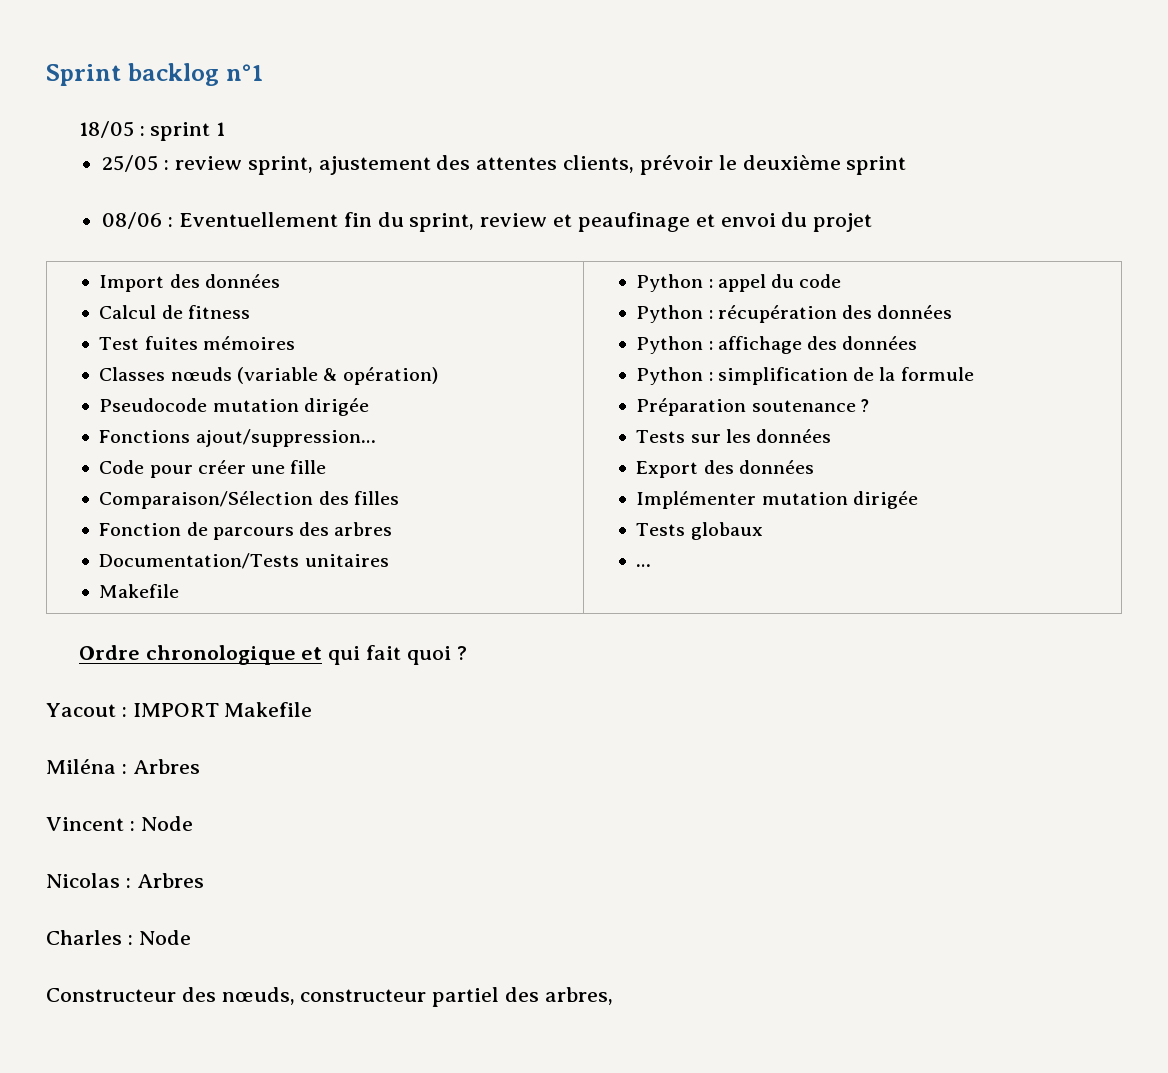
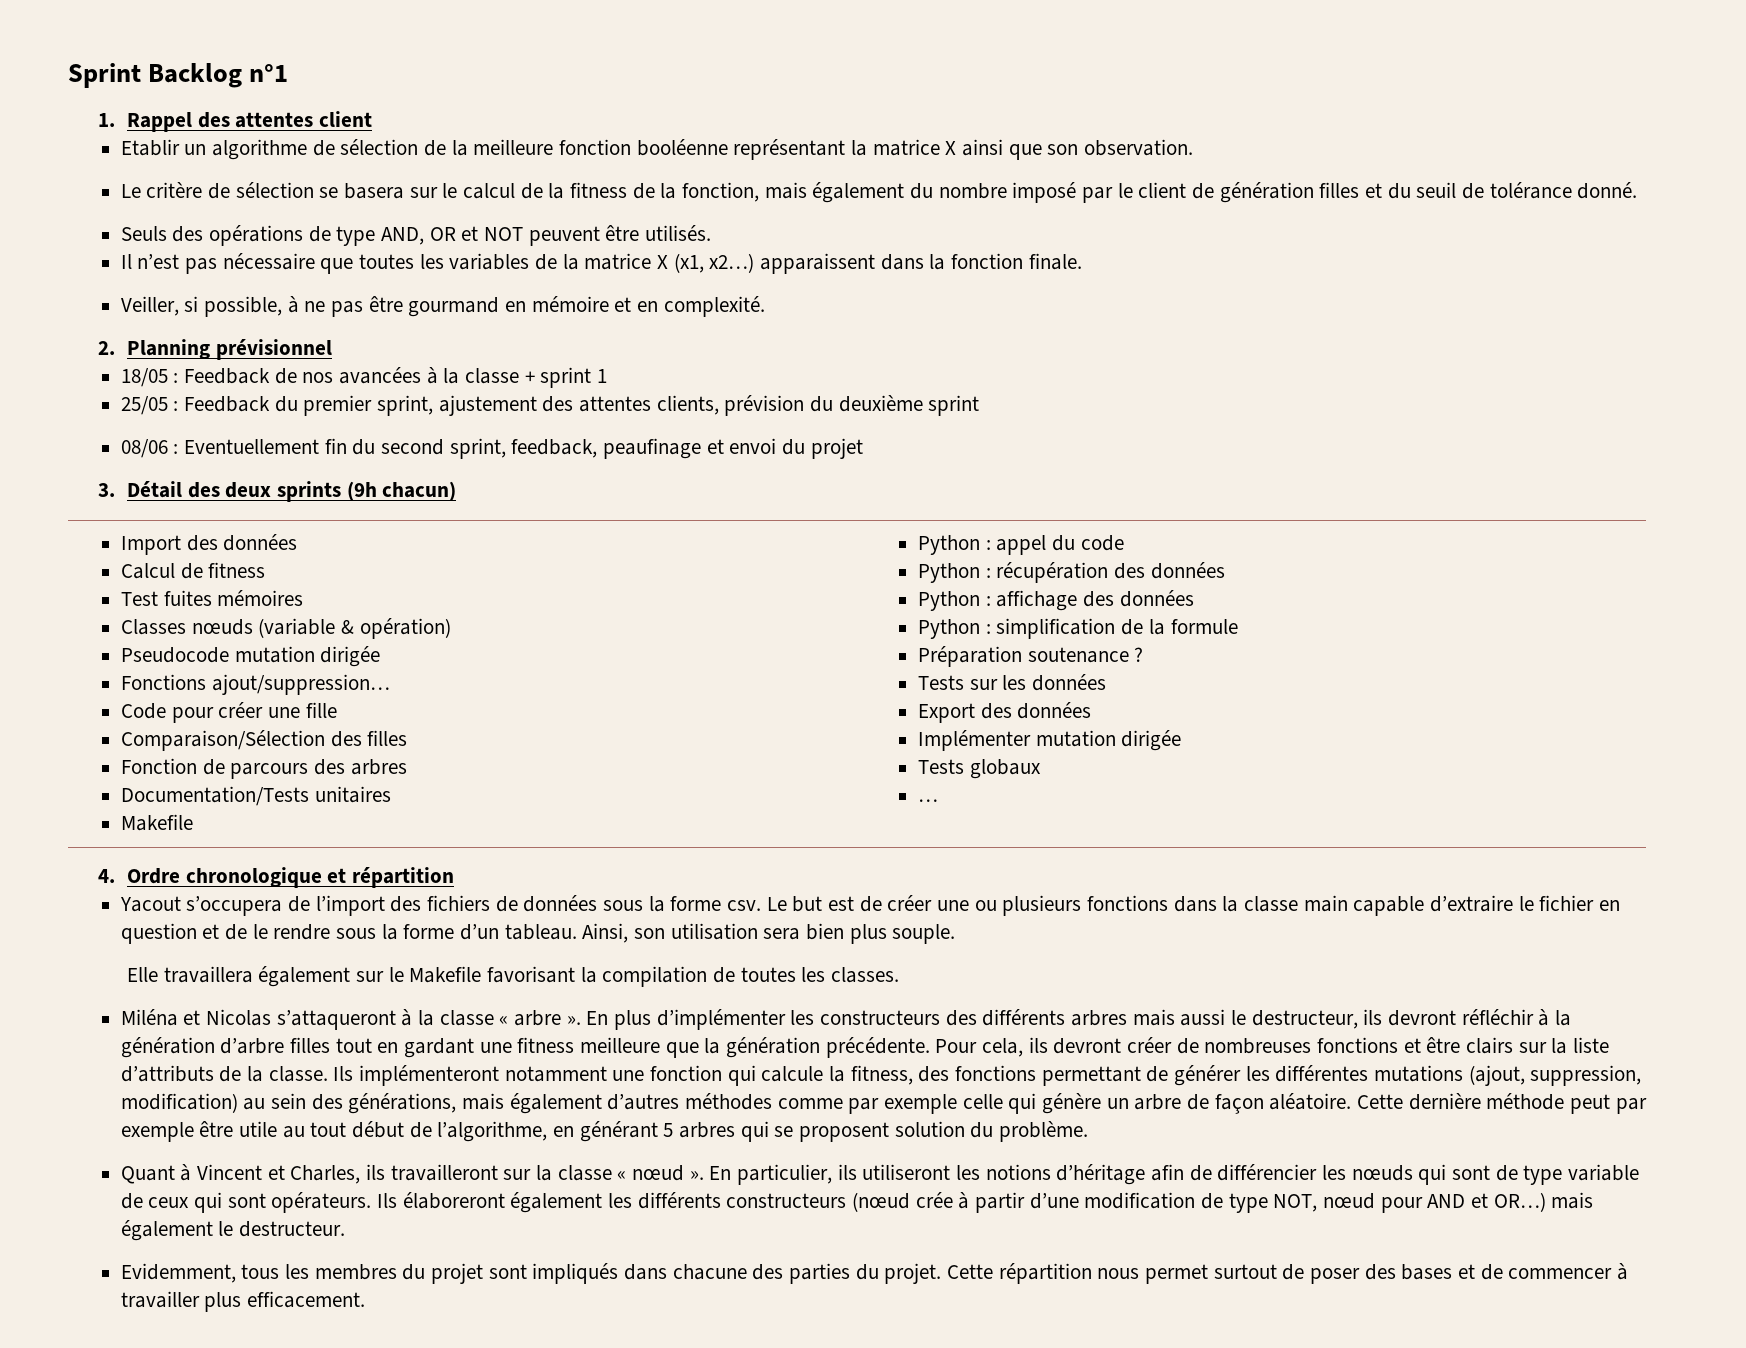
[127,63,219,86] backlog -> [148,63,243,88] Backlog
[78,121,145,138] 18/05 : -> [97,111,373,132] [120,139,1194,160] [120,182,1638,203] [120,225,711,246] [120,253,1082,274] [120,296,765,317] [97,339,332,360] [120,367,535,387] 1. Rappel des attentes client // Etablir un algorithme de sélection de la meilleure fonction booléenne représentant la matrice X ainsi que son observation. // Le critère de sélection se basera sur le calcul de la fitness de la fonction, mais également du nombre imposé par le client de génération filles et du seuil de tolérance donné. // Seuls des opérations de type AND, OR et NOT peuvent être utilisés. // Il n’est pas nécessaire que toutes les variables de la matrice X (x1, x2…) apparaissent dans la fonction finale. // Veiller, si possible, à ne pas être gourmand en mémoire et en complexité. // 2. Planning prévisionnel // 18/05 : Feedback de nos avancées à la classe +
[175,156,243,170] review -> [183,395,373,416] Feedback du premier
[639,155,737,175] prévoir le -> [724,395,833,416] prévision du
[409,213,573,232] sprint, review et -> [380,438,598,459] second sprint, feedback,
(873, 222) none -> [97,481,457,502] // 3. Détail des deux sprints (9h chacun)
(652, 565) none -> [97,869,115,883] 4.
[328,645,467,665] [46,702,313,717] [46,759,200,774] [46,816,193,831] [46,873,204,888] [46,930,191,945] [46,987,613,1007] qui fait quoi ? // Yacout : IMPORT Makefile // Miléna : Arbres // Vincent : Node // Nicolas : Arbres // Charles : Node // Constructeur des nœuds, constructeur partiel des arbres, -> [352,867,455,888] [119,895,1621,916] [120,923,956,944] [127,966,900,987] [120,1009,1572,1030] [120,1037,1610,1058] [120,1065,1642,1086] [120,1093,1647,1114] [120,1121,1089,1142] [120,1164,1640,1185] [120,1192,1594,1213] [120,1220,345,1241] [120,1263,1629,1284] [120,1291,365,1312] répartition // Yacout s’occupera de l’import des fichiers de données sous la forme csv. Le but est de créer une ou plusieurs fonctions dans la classe main capable d’extraire le fichier en question et de le rendre sous la forme d’un tableau. Ainsi, son utilisation sera bien plus souple. // Elle travaillera également sur le Makefile favorisant la compilation de toutes les classes. // Miléna et Nicolas s’attaqueront à la classe « arbre ». En plus d’implémenter les constructeurs des différents arbres mais aussi le destructeur, ils devront réfléchir à la génération d’arbre filles tout en gardant une fitness meilleure que la génération précédente. Pour cela, ils devront créer de nombreuses fonctions et être clairs sur la liste d’attributs de la classe. Ils implémenteront notamment une fonction qui calcule la fitness, des fonctions permettant de générer les différentes mutations (ajout, suppression, modification) au sein des générations, mais également d’autres méthodes comme par exemple celle qui génère un arbre de façon aléatoire. Cette dernière méthode peut par exemple être utile au tout début de l’algorithme, en générant 5 arbres qui se proposent solution du problème. // Quant à Vincent et Charles, ils travailleront sur la classe « nœud ». En particulier, ils utiliseront les notions d’héritage afin de différencier les nœuds qui sont de type variable de ceux qui sont opérateurs. Ils élaboreront également les différents constructeurs (nœud crée à partir d’une modification de type NOT, nœud pour AND et OR…) mais également le destructeur. // Evidemment, tous les membres du projet sont impliqués dans chacune des parties du projet. Cette répartition nous permet surtout de poser des bases et de commencer à travailler plus efficacement.

